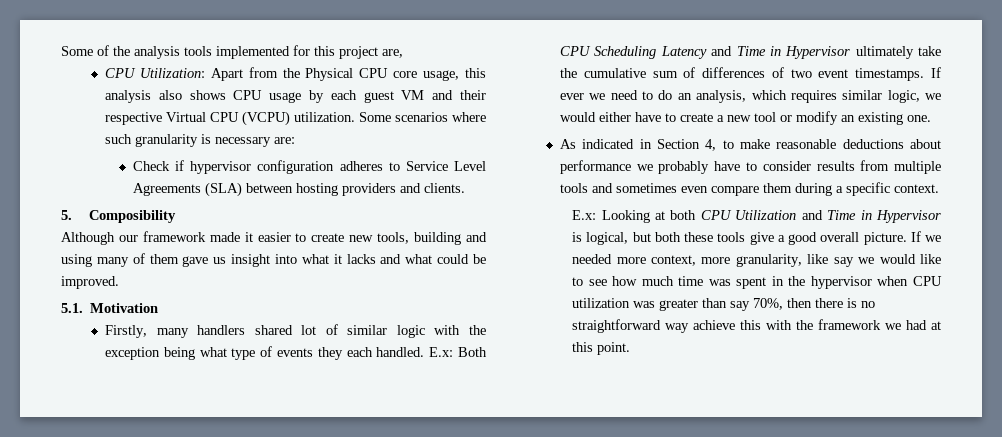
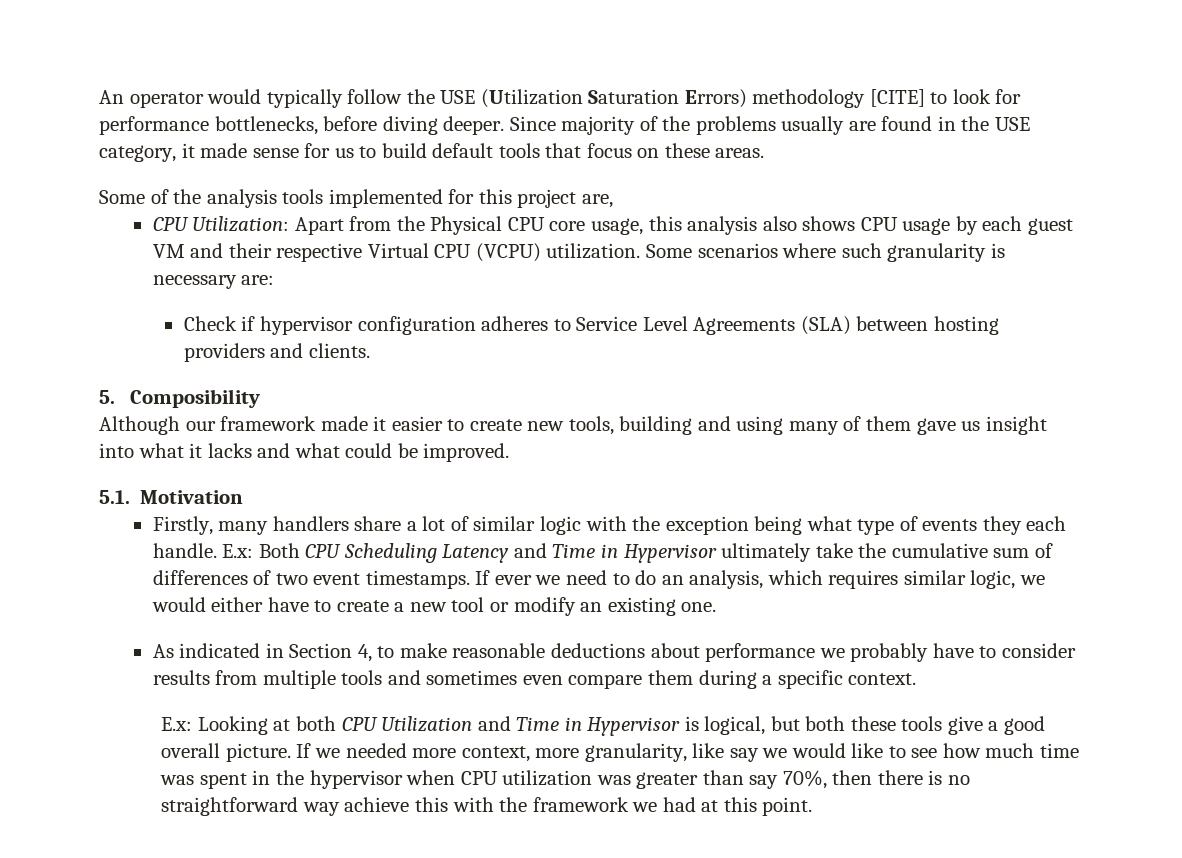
(61, 51) none -> [99,89,1022,108] [99,116,1031,135] [99,143,765,162] An operator would typically follow the USE (Utilization Saturation Errors) methodology [CITE] to look for performance bottlenecks, before diving deeper. Since majority of the problems usually are found in the USE category, it made sense for us to build default tools that focus on these areas. //
[254,325,293,335] shared -> [354,516,417,531] share a
[376,347,425,357] handled. -> [152,543,217,558] handle.

